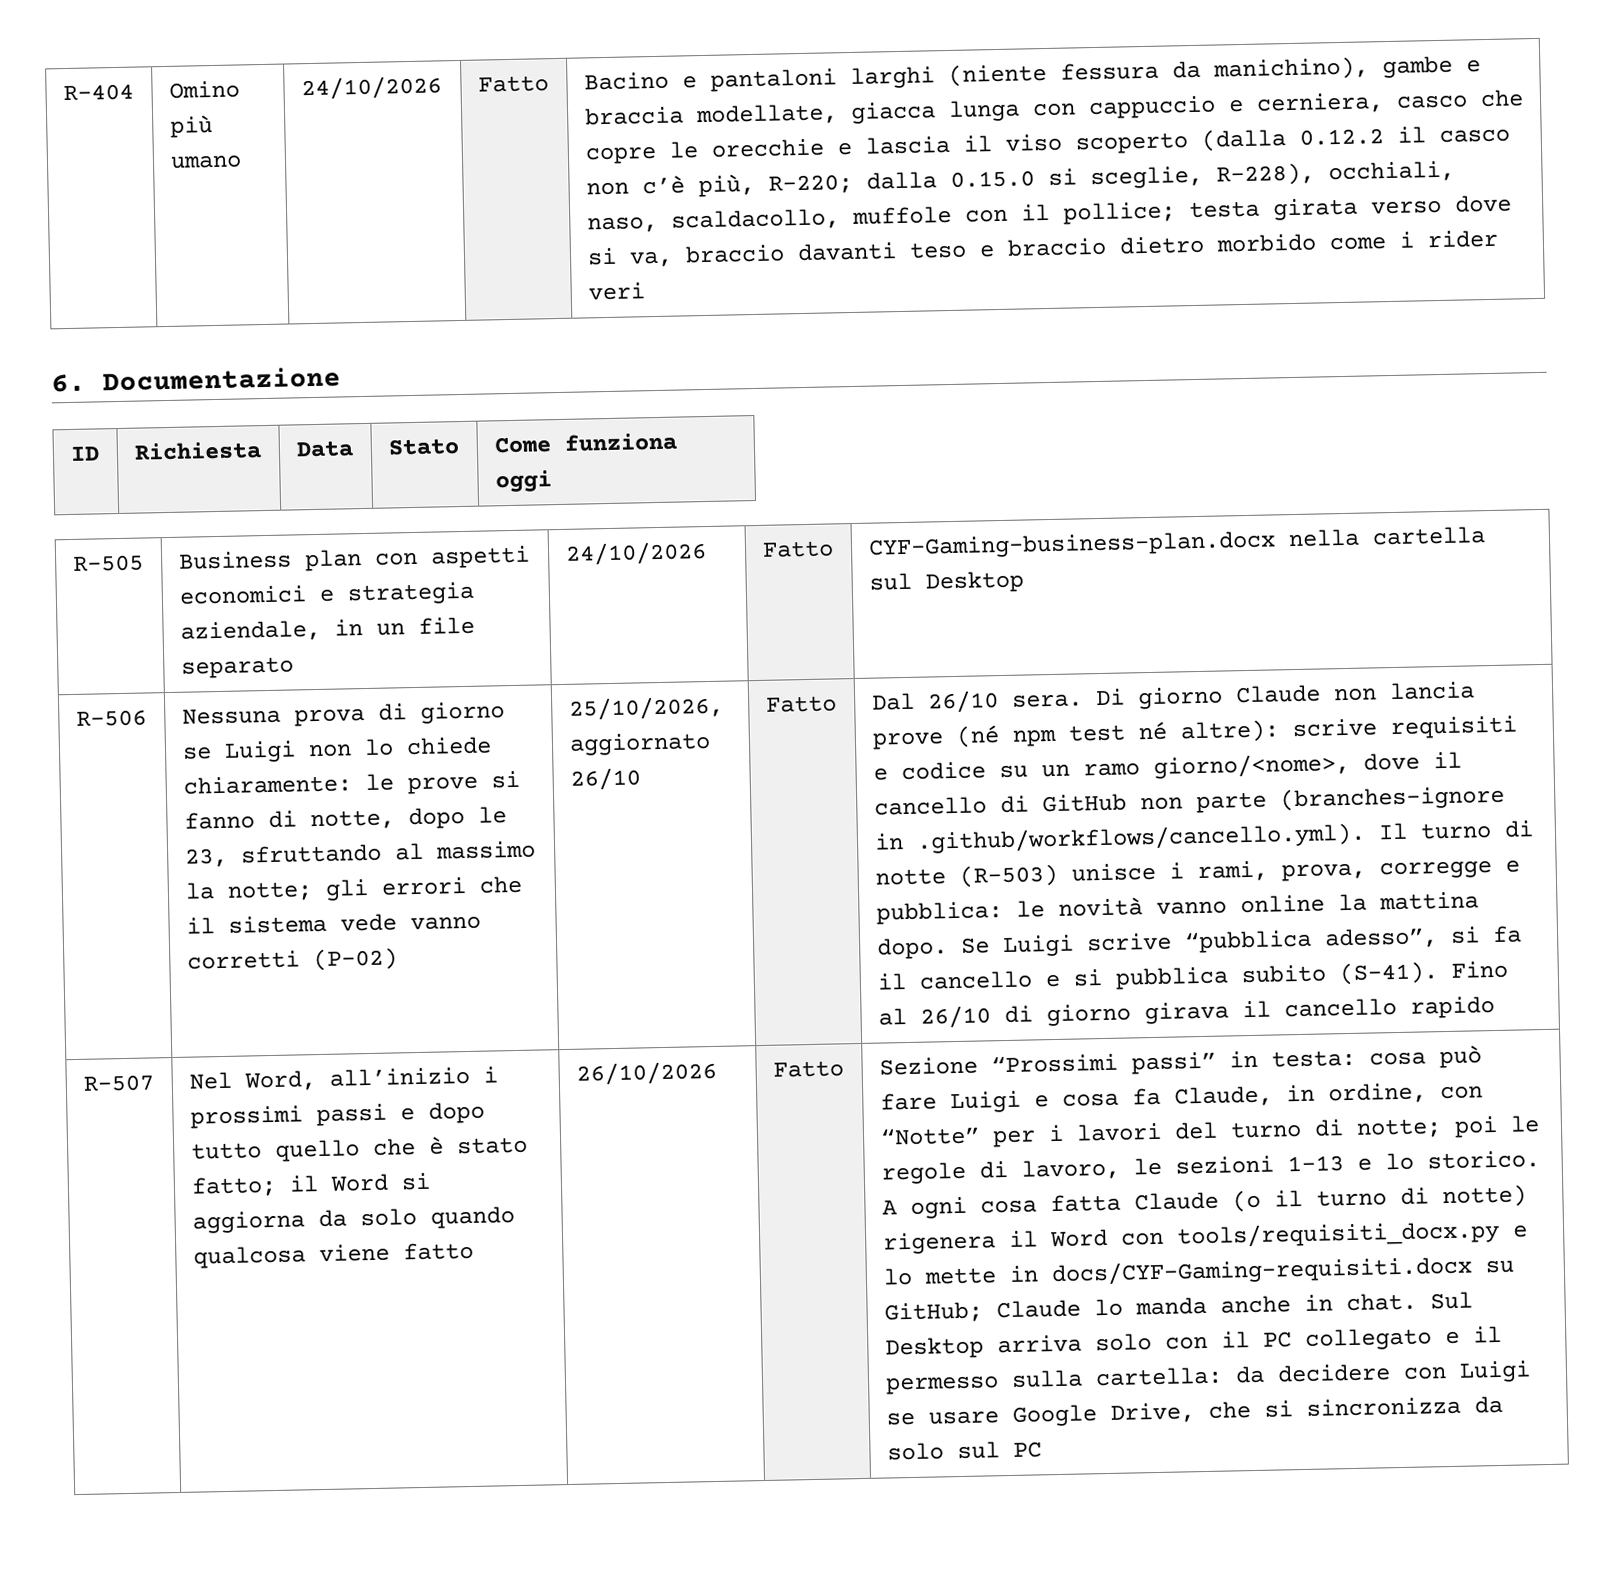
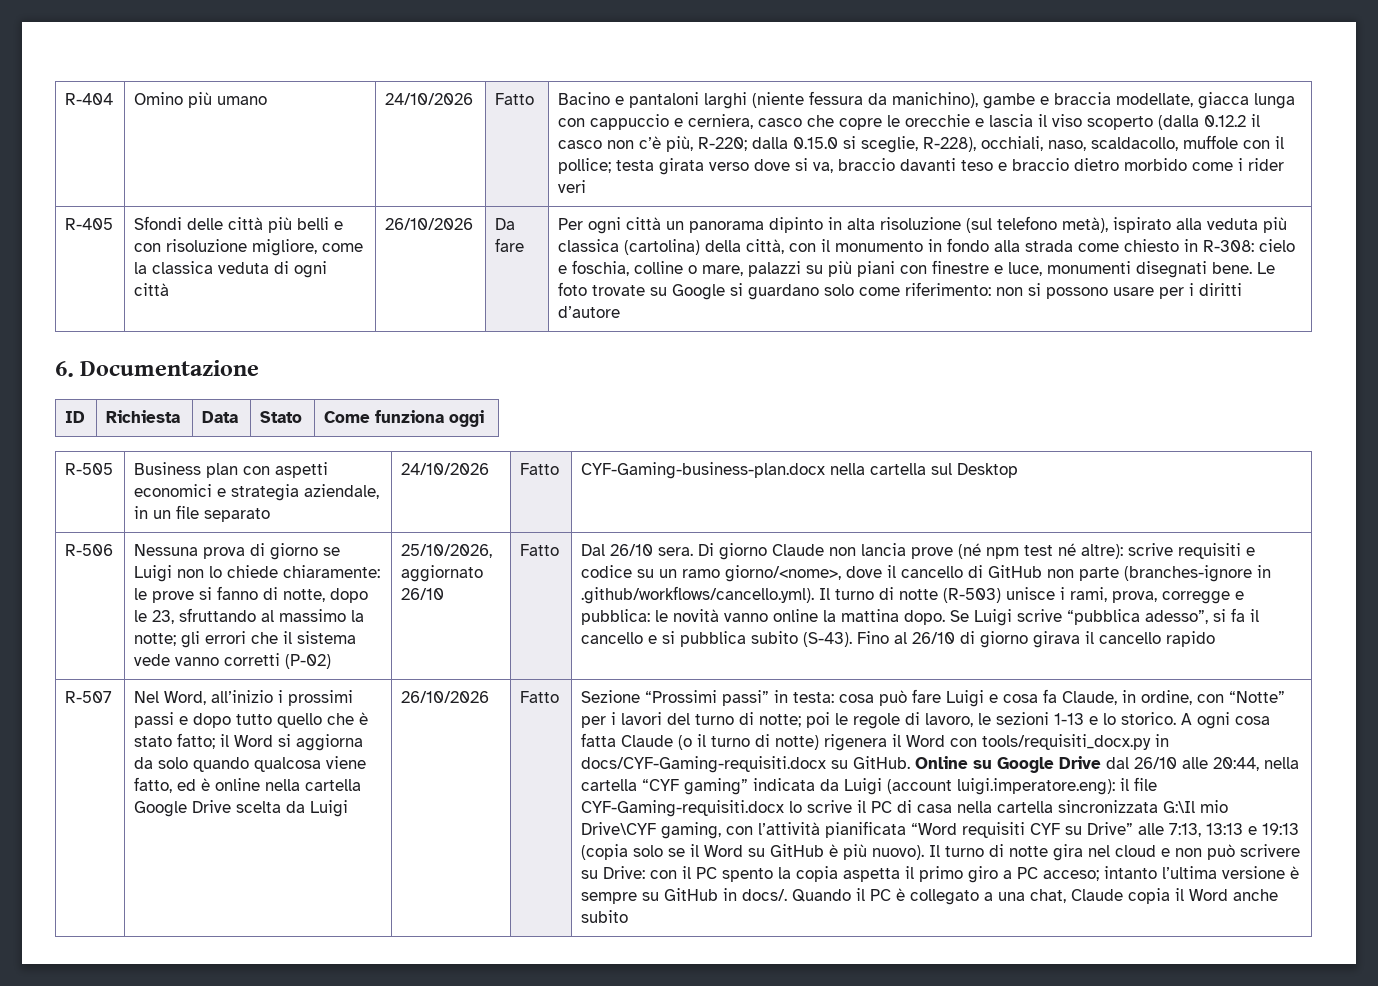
(645, 291) none -> [65,218,114,230] [134,216,344,233] [134,239,364,256] [134,261,328,278] [134,283,170,296] [385,218,474,230] [495,218,516,230] [495,238,525,252] [558,216,1288,234] [558,238,1296,255] [558,260,1276,278] [558,282,1243,300] [558,306,621,318] // R-405 | Sfondi delle città più belli e con risoluzione migliore, come la classica veduta di ogni città | 26/10/2026 | Da fare | Per ogni città un panorama dipinto in alta risoluzione (sul telefono metà), ispirato alla veduta più classica (cartolina) della città, con il monumento in fondo alla strada come chiesto in R-308: cielo e foschia, colline o mare, palazzi su più piani con finestre e luce, monumenti disegnati bene. Le foto trovate su Google si guardano solo come riferimento: non si possono usare per i diritti d’autore
[1338,961,1439,986] (S-41). -> [803,632,853,647] (S-43).
[402,1241,474,1261] fatto -> [134,777,362,793] [134,800,349,817] fatto, ed è online nella cartella Google Drive scelta da Luigi
[1511,1224,1528,1238] [882,1255,1514,1287] [883,1291,1473,1324] [884,1325,1502,1360] [884,1360,1531,1395] [885,1395,1503,1427] [886,1441,1042,1461] e lo mette in docs/CYF-Gaming-requisiti.docx su GitHub; Claude lo manda anche in chat. Sul Desktop arriva solo con il PC collegato e il permesso sulla cartella: da decidere con Luigi se usare Google Drive, che si sincronizza da solo sul PC -> [1155,734,1170,747] [581,756,1300,773] [581,777,1158,795] [581,800,1229,817] [581,821,1300,839] [581,844,1301,861] [581,866,1300,883] [581,888,1279,905] [581,910,629,923] in docs/CYF-Gaming-requisiti.docx su GitHub. Online su Google Drive dal 26/10 alle 20:44, nella cartella “CYF gaming” indicata da Luigi (account luigi.imperatore.eng): il file CYF-Gaming-requisiti.docx lo scrive il PC di casa nella cartella sincronizzata G:\Il mio Drive\CYF gaming, con l’attività pianificata “Word requisiti CYF su Drive” alle 7:13, 13:13 e 19:13 (copia solo se il Word su GitHub è più nuovo). Il turno di notte gira nel cloud e non può scrivere su Drive: con il PC spento la copia aspetta il primo giro a PC acceso; intanto l’ultima versione è sempre su GitHub in docs/. Quando il PC è collegato a una chat, Claude copia il Word anche subito

